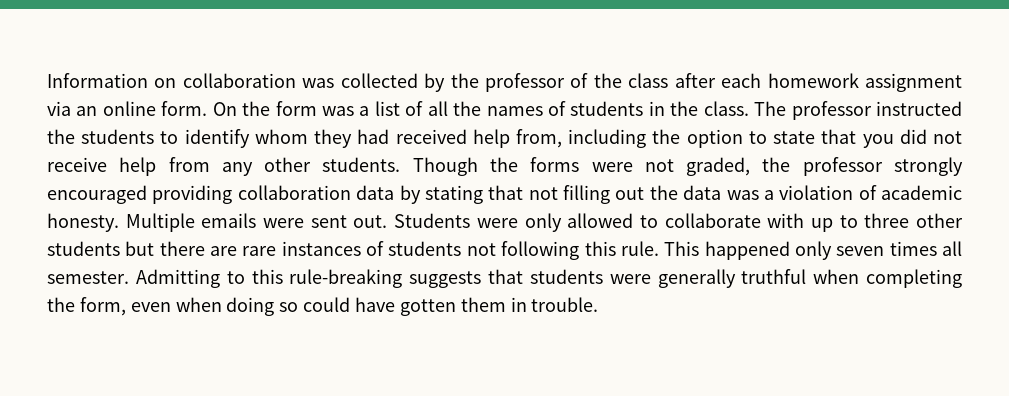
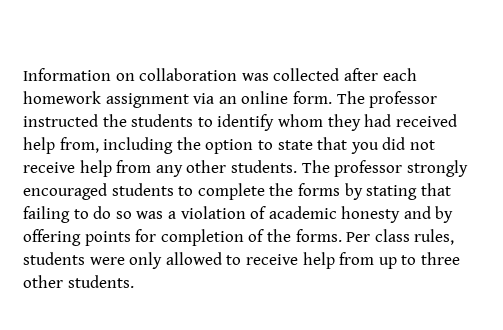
[424,73,669,92] by the professor of the class -> (340, 74) none
[212,101,749,116] On the form was a list of all the names of students in the class. -> (332, 97) none
[412,157,964,176] [47,185,722,204] Though the forms were not graded, the professor strongly encouraged providing collaboration data by stating that not filling out the data -> [301,160,468,177] [23,183,451,200] [23,206,132,223] The professor strongly encouraged students to complete the forms by stating that failing to do so
[47,213,471,232] honesty. Multiple emails were sent out. Students -> [341,206,454,223] [23,229,455,246] [23,252,85,265] honesty and by offering points for completion of the forms. Per class rules, students
[664,213,805,228] collaborate with -> [245,252,375,269] receive help from
[47,241,963,260] [47,269,963,288] [47,297,599,316] students but there are rare instances of students not following this rule. This happened only seven times all semester. Admitting to this rule-breaking suggests that students were generally truthful when completing the form, even when doing so could have gotten them in trouble. -> [67,275,134,288] students.

